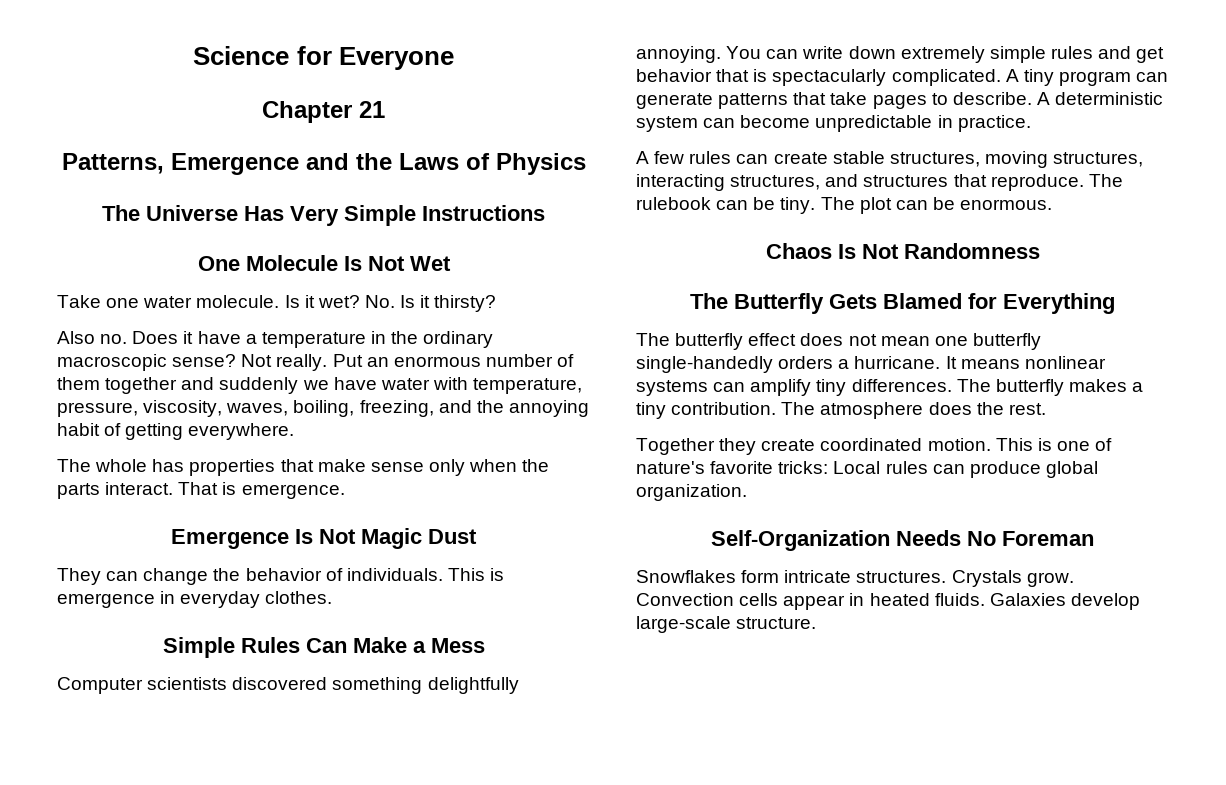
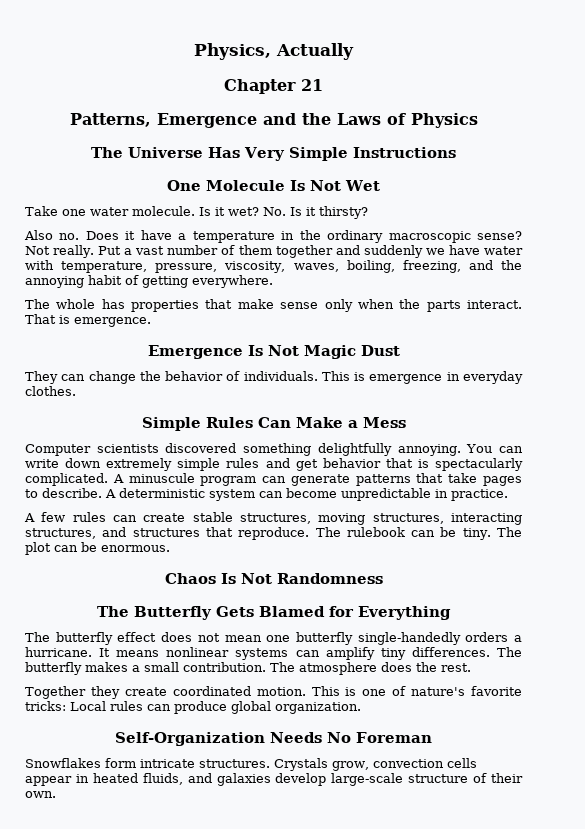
[193,46,454,70] Science for Everyone -> [194,43,354,60] Physics, Actually
[366,356,481,367] an enormous -> [124,246,165,255] a vast
[1023,69,1054,86] tiny -> [128,473,195,483] minuscule
[636,402,666,419] tiny -> [144,662,179,672] small
[1026,572,1074,587] [636,593,734,606] grow. Convection -> [332,759,444,771] grow, convection
[934,593,1140,610] [636,616,817,633] fluids. Galaxies develop large-scale structure. -> [142,773,523,786] [25,791,56,798] fluids, and galaxies develop large-scale structure of their own.

